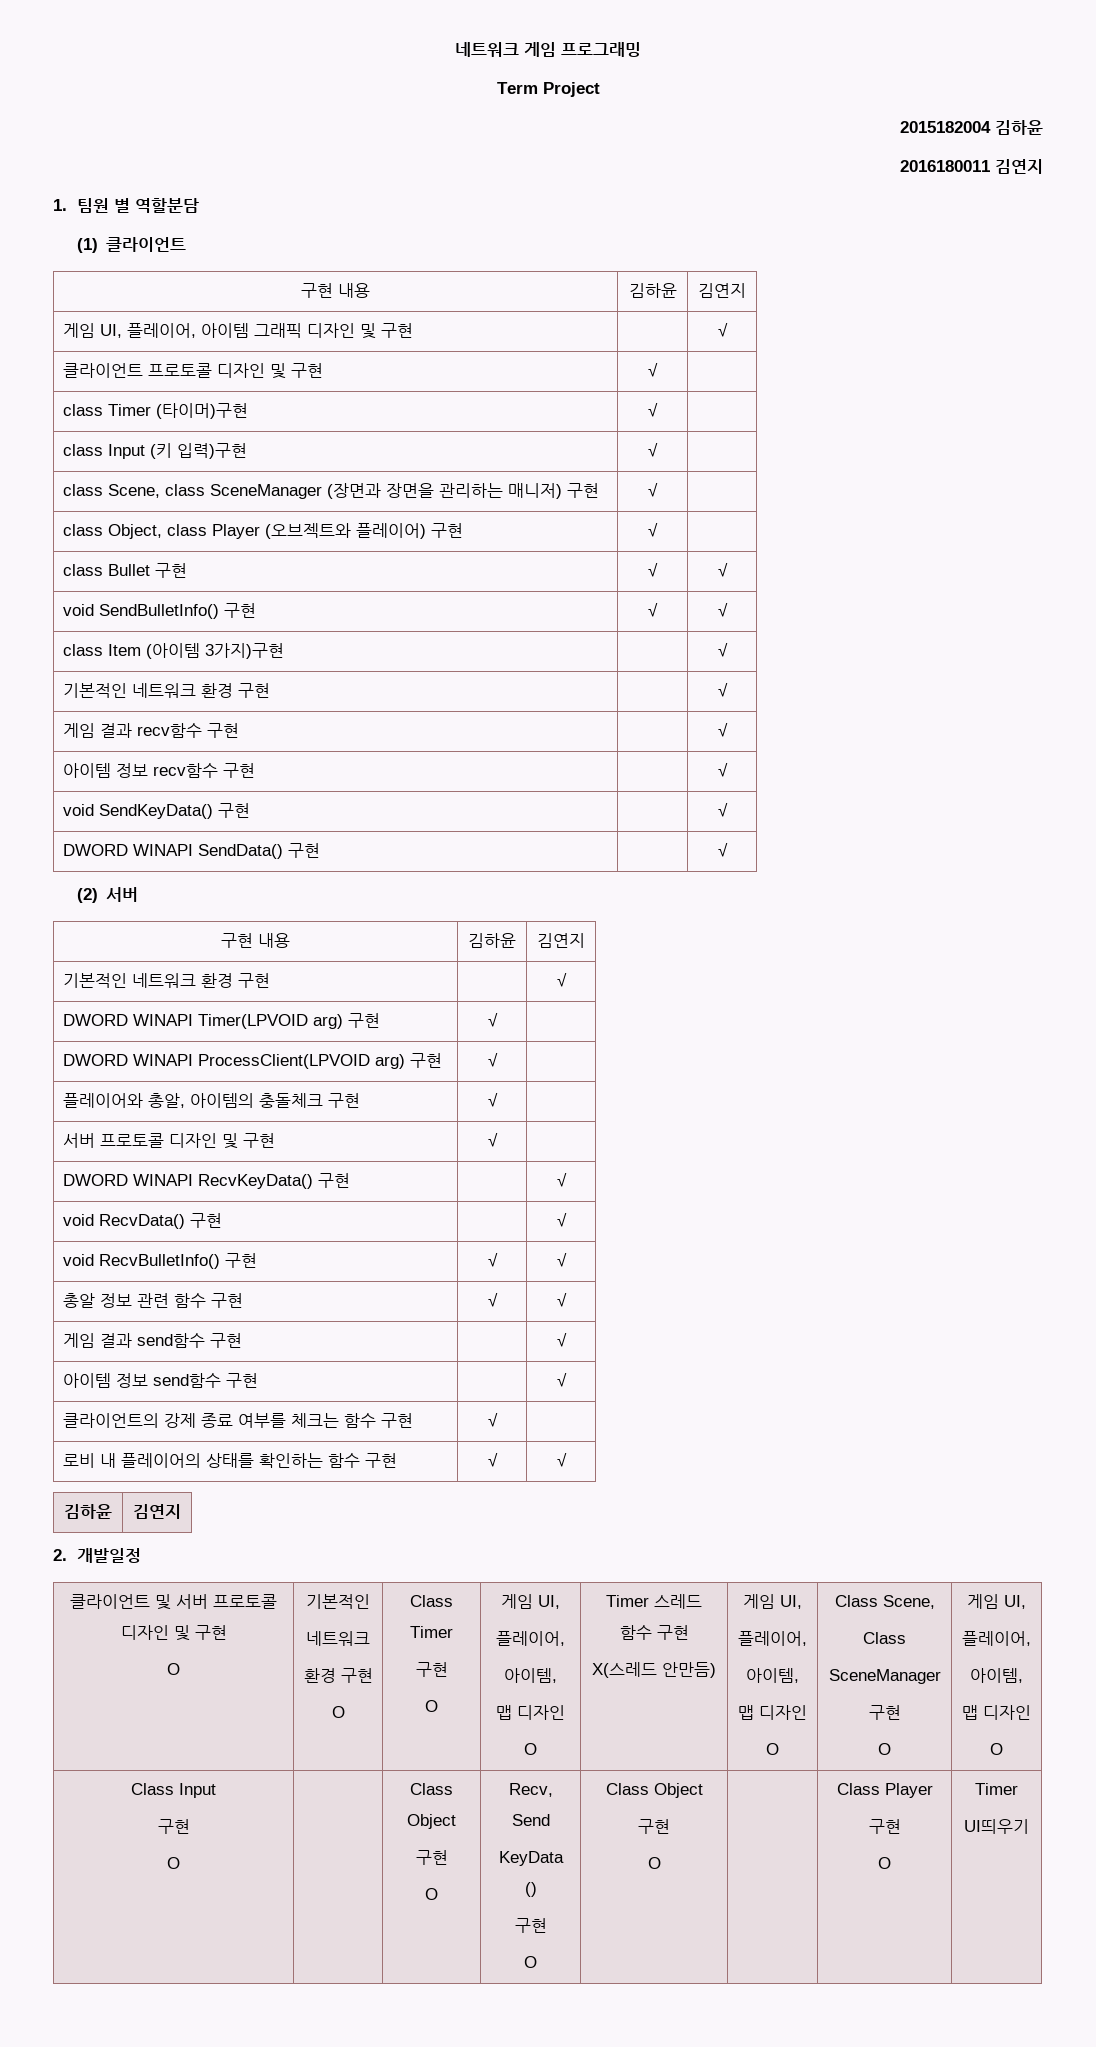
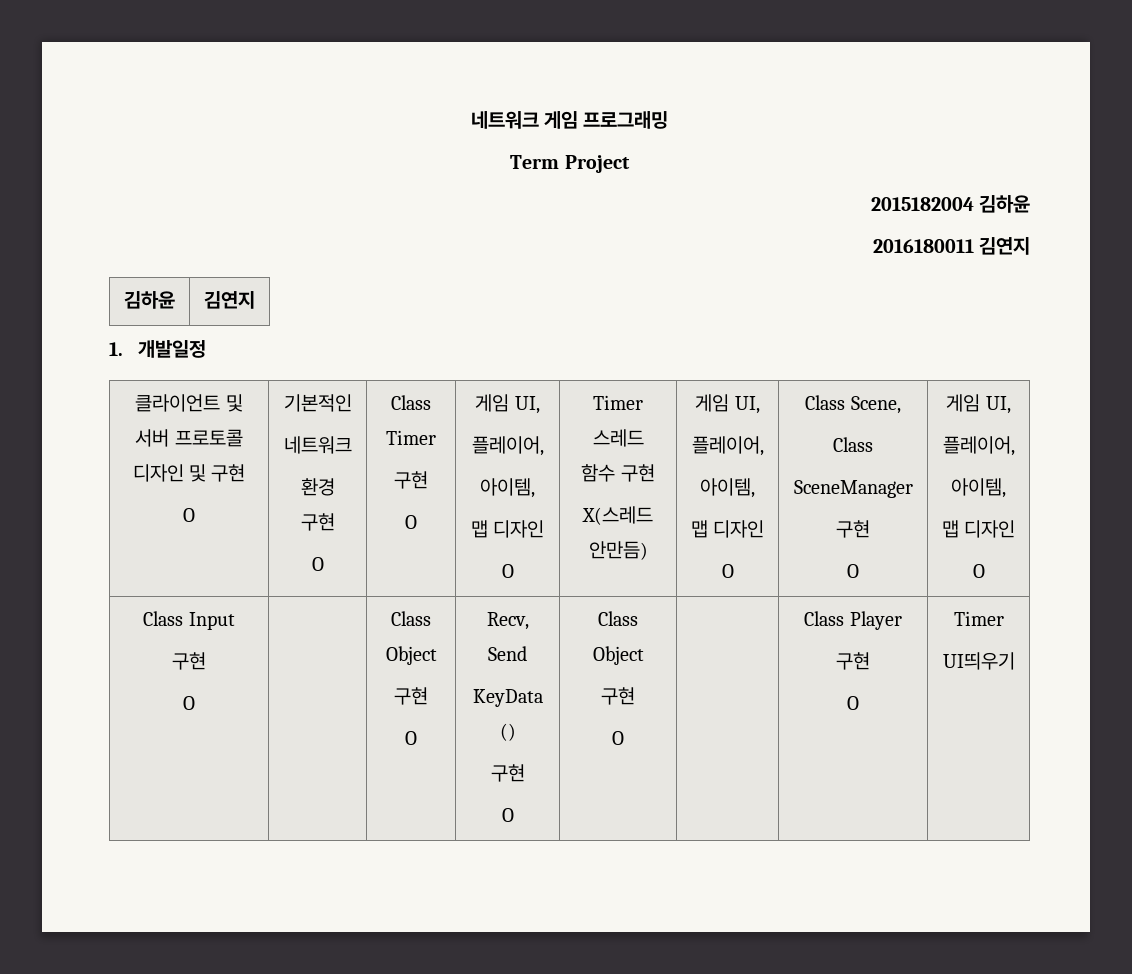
[53,198,199,213] [76,237,187,253] [301,283,370,298] [628,283,677,298] [698,283,746,298] [63,323,414,339] [717,323,728,337] [63,363,324,379] [648,363,658,377] [63,403,249,419] [648,403,658,417] [63,443,248,459] [648,443,658,457] [63,483,600,499] [648,483,658,497] [63,523,464,539] [648,523,658,537] [63,563,188,578] [648,563,658,577] [717,563,728,577] [63,603,257,619] [648,603,658,617] [717,603,728,617] [63,643,285,659] [717,643,728,657] [63,683,271,698] [717,683,728,697] [63,723,240,738] [717,723,728,737] [63,763,256,778] [717,763,728,777] [63,803,251,819] [717,803,728,817] [63,843,321,859] [717,843,728,857] [76,887,139,903] [221,933,290,948] [468,933,516,948] [537,933,585,948] [63,973,271,988] [556,973,567,987] [63,1013,381,1029] [487,1013,498,1027] [63,1053,443,1069] [487,1053,498,1067] [63,1093,361,1108] [487,1093,498,1107] [63,1133,276,1149] [487,1133,498,1147] [63,1173,351,1189] [556,1173,567,1187] [63,1213,223,1229] [556,1213,567,1227] [63,1253,258,1269] [487,1253,498,1267] [556,1253,567,1267] [63,1293,244,1308] [487,1293,498,1307] [556,1293,567,1307] [63,1333,243,1348] [556,1333,567,1347] [63,1373,259,1388] [556,1373,567,1387] [63,1413,414,1428] [487,1413,498,1427] [63,1453,398,1468] [487,1453,498,1467] [556,1453,567,1467] [64,1504,112,1519] [133,1504,181,1519] [53,1549,67,1561] // 1. 팀원 별 역할분담 // (1) 클라이언트 // 구현 내용 | 김하윤 | 김연지 // 게임 UI, 플레이어, 아이템 그래픽 디자인 및 구현 | | √ // 클라이언트 프로토콜 디자인 및 구현 | √ | // class Timer (타이머)구현 | √ | // class Input (키 입력)구현 | √ | // class Scene, class SceneManager (장면과 장면을 관리하는 매니저) 구현 | √ | // class Object, class Player (오브젝트와 플레이어) 구현 | √ | // class Bullet 구현 | √ | √ // void SendBulletInfo() 구현 | √ | √ // class Item (아이템 3가지)구현 | | √ // 기본적인 네트워크 환경 구현 | | √ // 게임 결과 recv함수 구현 | | √ // 아이템 정보 recv함수 구현 | | √ // void SendKeyData() 구현 | | √ // DWORD WINAPI SendData() 구현 | | √ // (2) 서버 // 구현 내용 | 김하윤 | 김연지 // 기본적인 네트워크 환경 구현 | | √ // DWORD WINAPI Timer(LPVOID arg) 구현 | √ | // DWORD WINAPI ProcessClient(LPVOID arg) 구현 | √ | // 플레이어와 총알, 아이템의 충돌체크 구현 | √ | // 서버 프로토콜 디자인 및 구현 | √ | // DWORD WINAPI RecvKeyData() 구현 | | √ // void RecvData() 구현 | | √ // void RecvBulletInfo() 구현 | √ | √ // 총알 정보 관련 함수 구현 | √ | √ // 게임 결과 send함수 구현 | | √ // 아이템 정보 send함수 구현 | | √ // 클라이언트의 강제 종료 여부를 체크는 함수 구현 | √ | // 로비 내 플레이어의 상태를 확인하는 함수 구현 | √ | √ // 김하윤 | 김연지 // 2. -> [124,291,175,309] [204,291,255,309] [109,342,123,356] // 김하윤 | 김연지 // 1.

